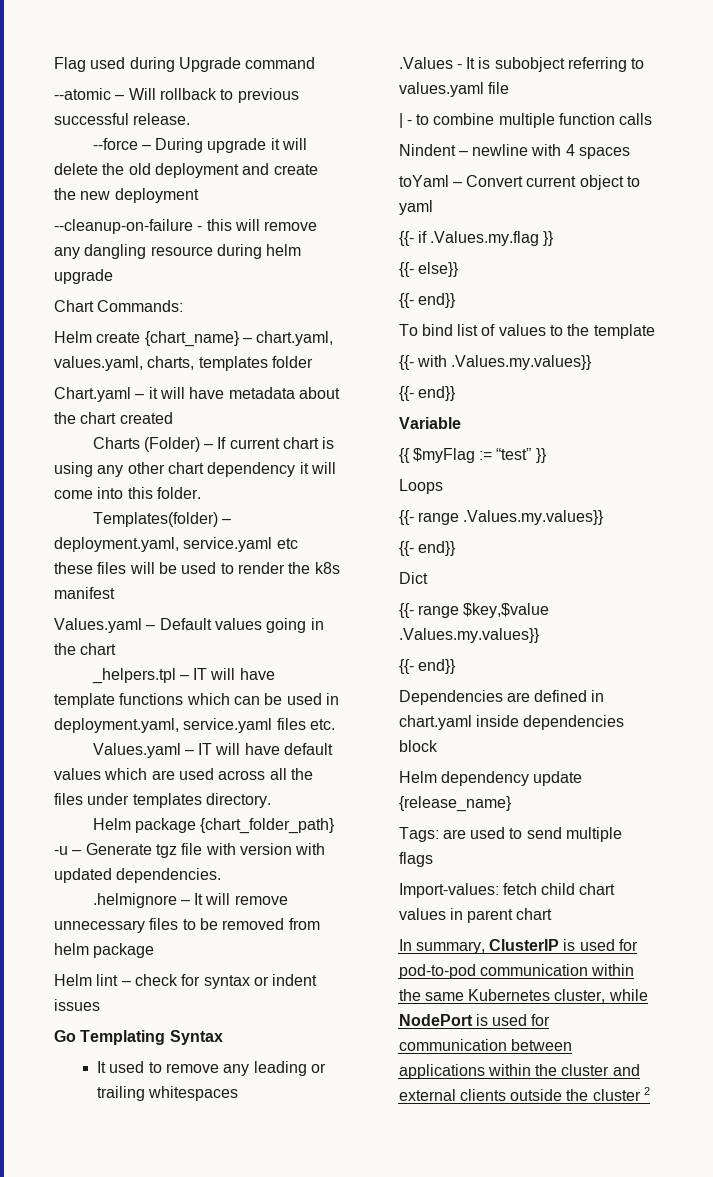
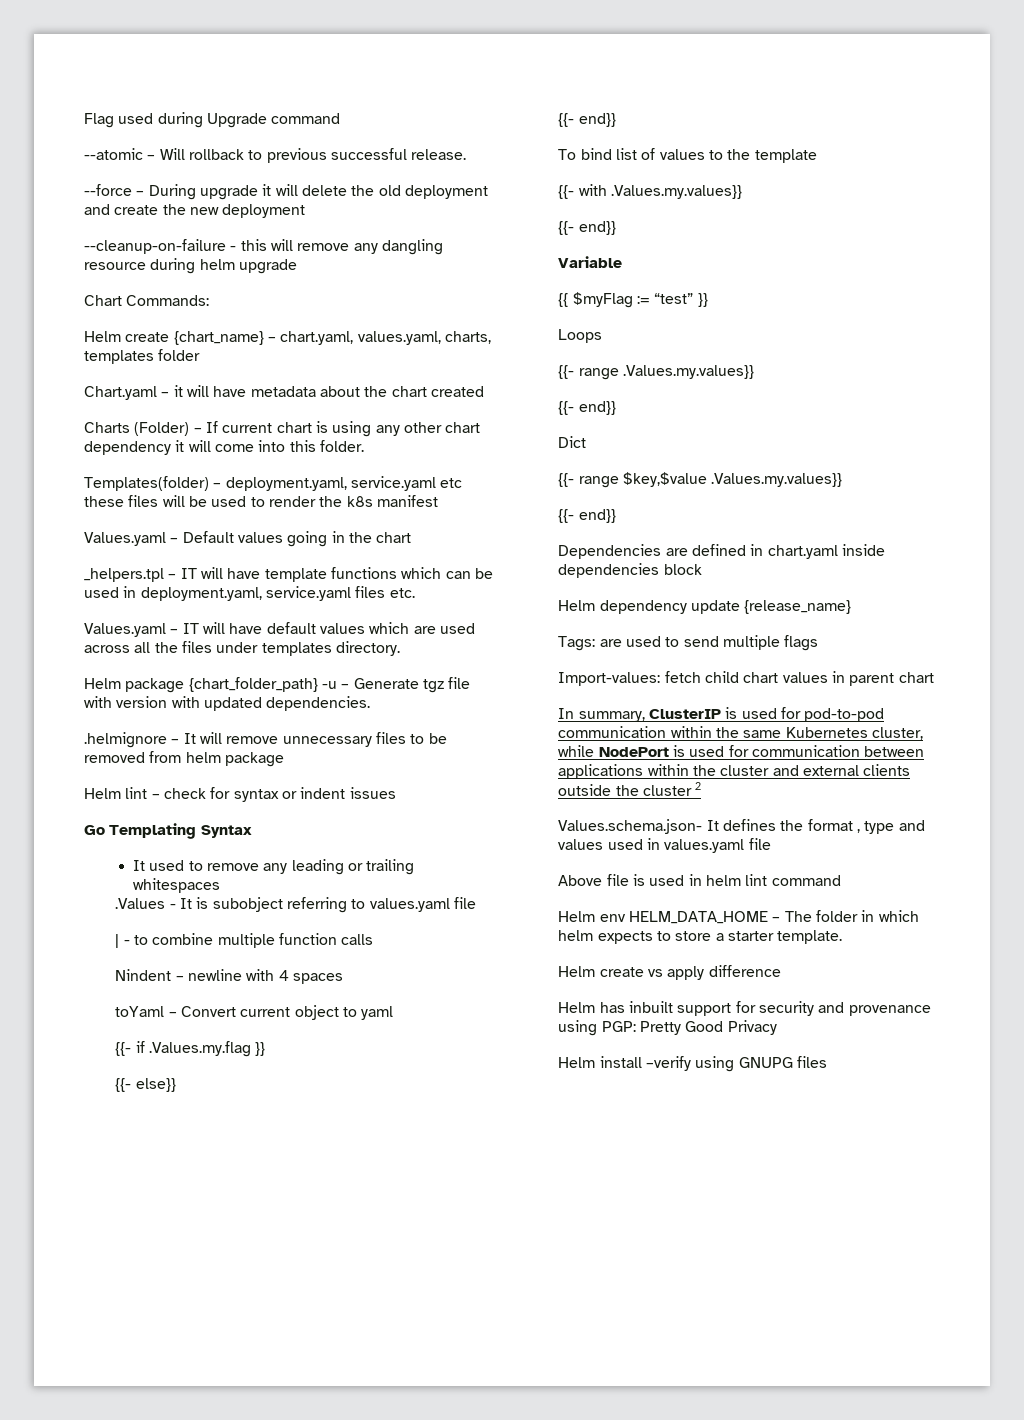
(651, 1091) none -> [558,819,925,834] [558,838,771,853] [558,874,841,886] [558,910,919,924] [558,930,843,944] [558,965,781,980] [558,1001,931,1016] [558,1020,777,1036] [558,1056,828,1072] // Values.schema.json- It defines the format , type and values used in values.yaml file // Above file is used in helm lint command // Helm env HELM_DATA_HOME – The folder in which helm expects to store a starter template. // Helm create vs apply difference // Helm has inbuilt support for security and provenance using PGP: Pretty Good Privacy // Helm install –verify using GNUPG files

